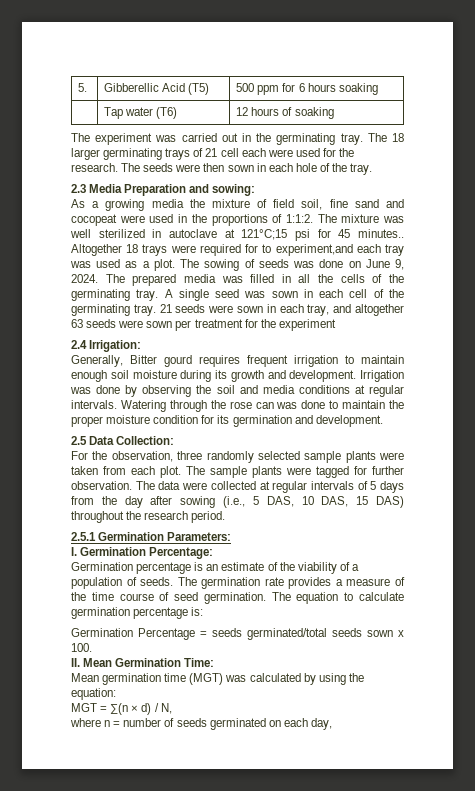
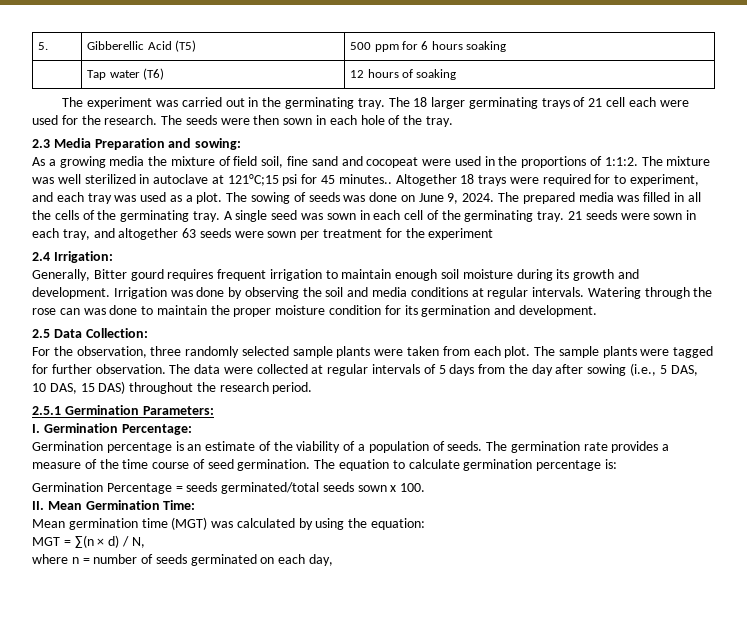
[275,244,353,256] experiment,and -> [630,174,700,186] [32,192,53,202] experiment, and

